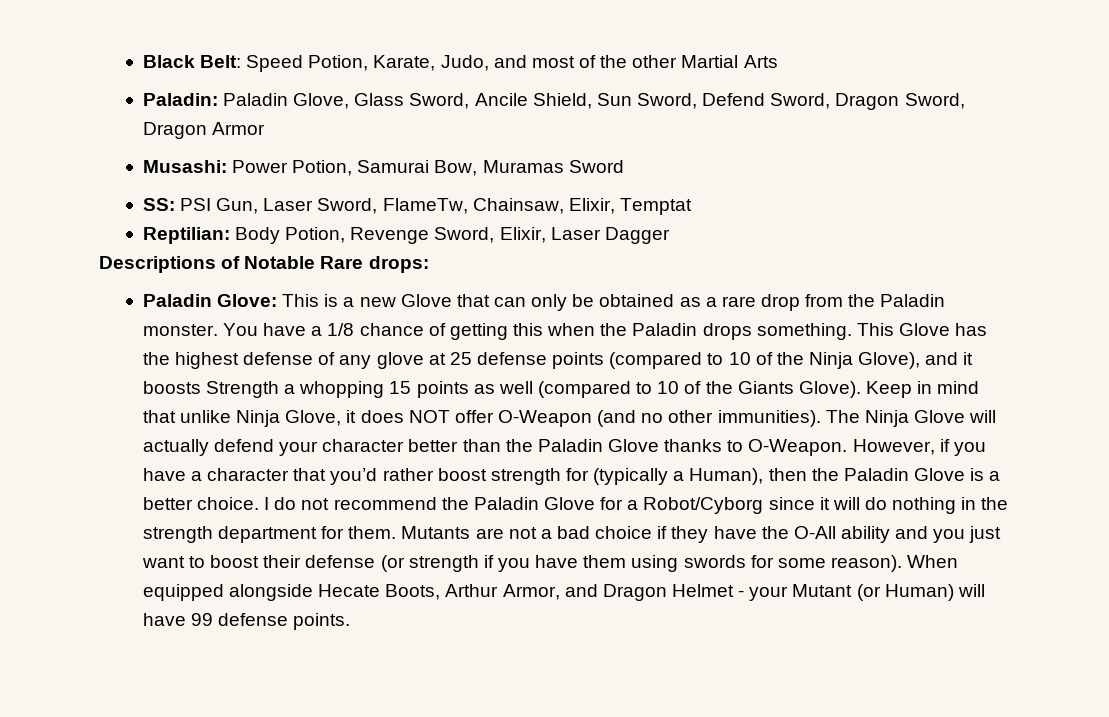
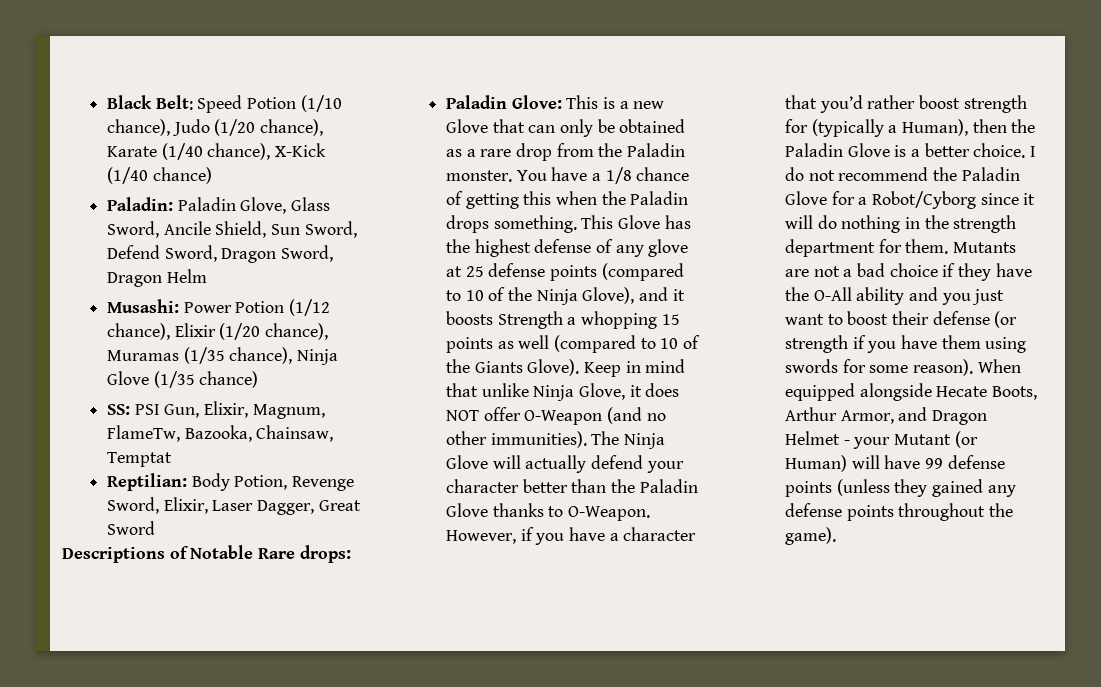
[308,55,778,71] Potion, Karate, Judo, and most of the other Martial Arts -> [247,95,342,112] [106,119,324,136] [106,143,327,160] [106,167,212,184] Potion (1/10 chance), Judo (1/20 chance), Karate (1/40 chance), X-Kick (1/40 chance)
[212,122,266,135] Armor -> [166,269,207,283] Helm
[292,160,624,176] [142,198,615,214] Potion, Samurai Bow, Muramas Sword // SS: PSI Gun, Laser Sword, FlameTw, Chainsaw, Elixir, -> [235,299,331,316] [106,323,329,340] [106,347,339,365] [106,371,259,388] [106,401,325,419] [106,425,334,442] Potion (1/12 chance), Elixir (1/20 chance), Muramas (1/35 chance), Ninja Glove (1/35 chance) // SS: PSI Gun, Elixir, Magnum, FlameTw, Bazooka, Chainsaw,
[604,227,670,244] Dagger -> [257,500,361,515] [106,521,155,535] Dagger, Great Sword
[293,613,351,630] points. -> [784,479,1016,497] [784,503,1014,521] [784,527,836,545] points (unless they gained any defense points throughout the game).

